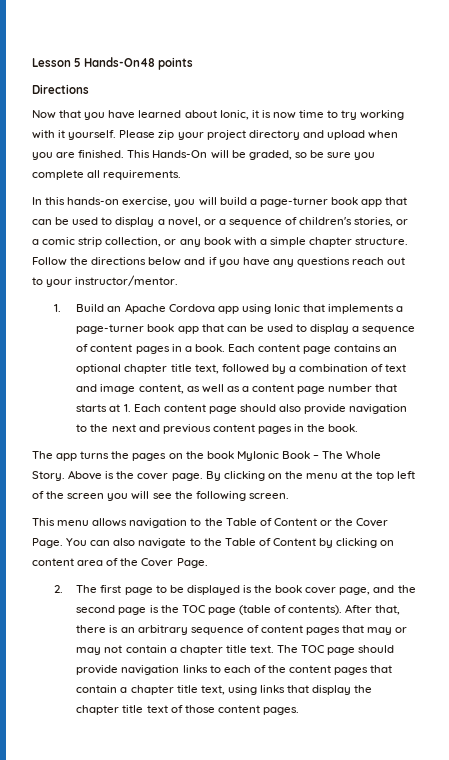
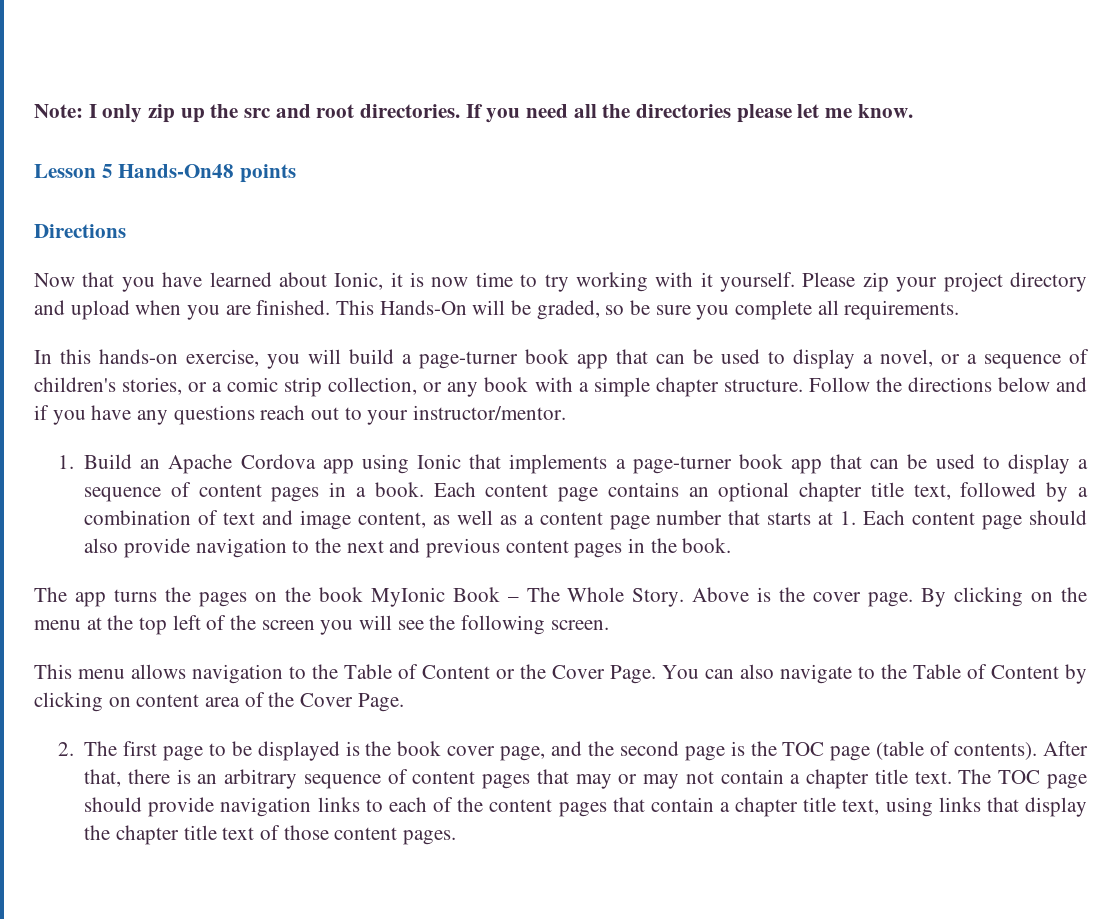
(32, 62) none -> [34,104,913,123] Note: I only zip up the src and root directories. If you need all the directories please let me know. //

